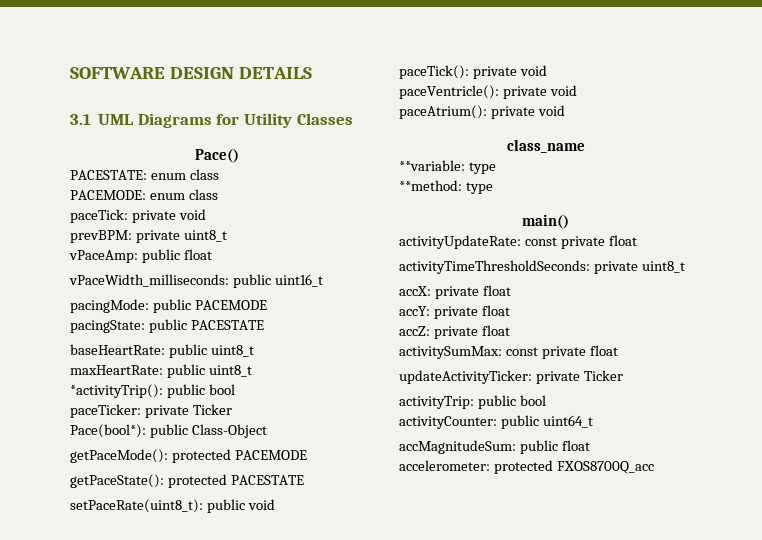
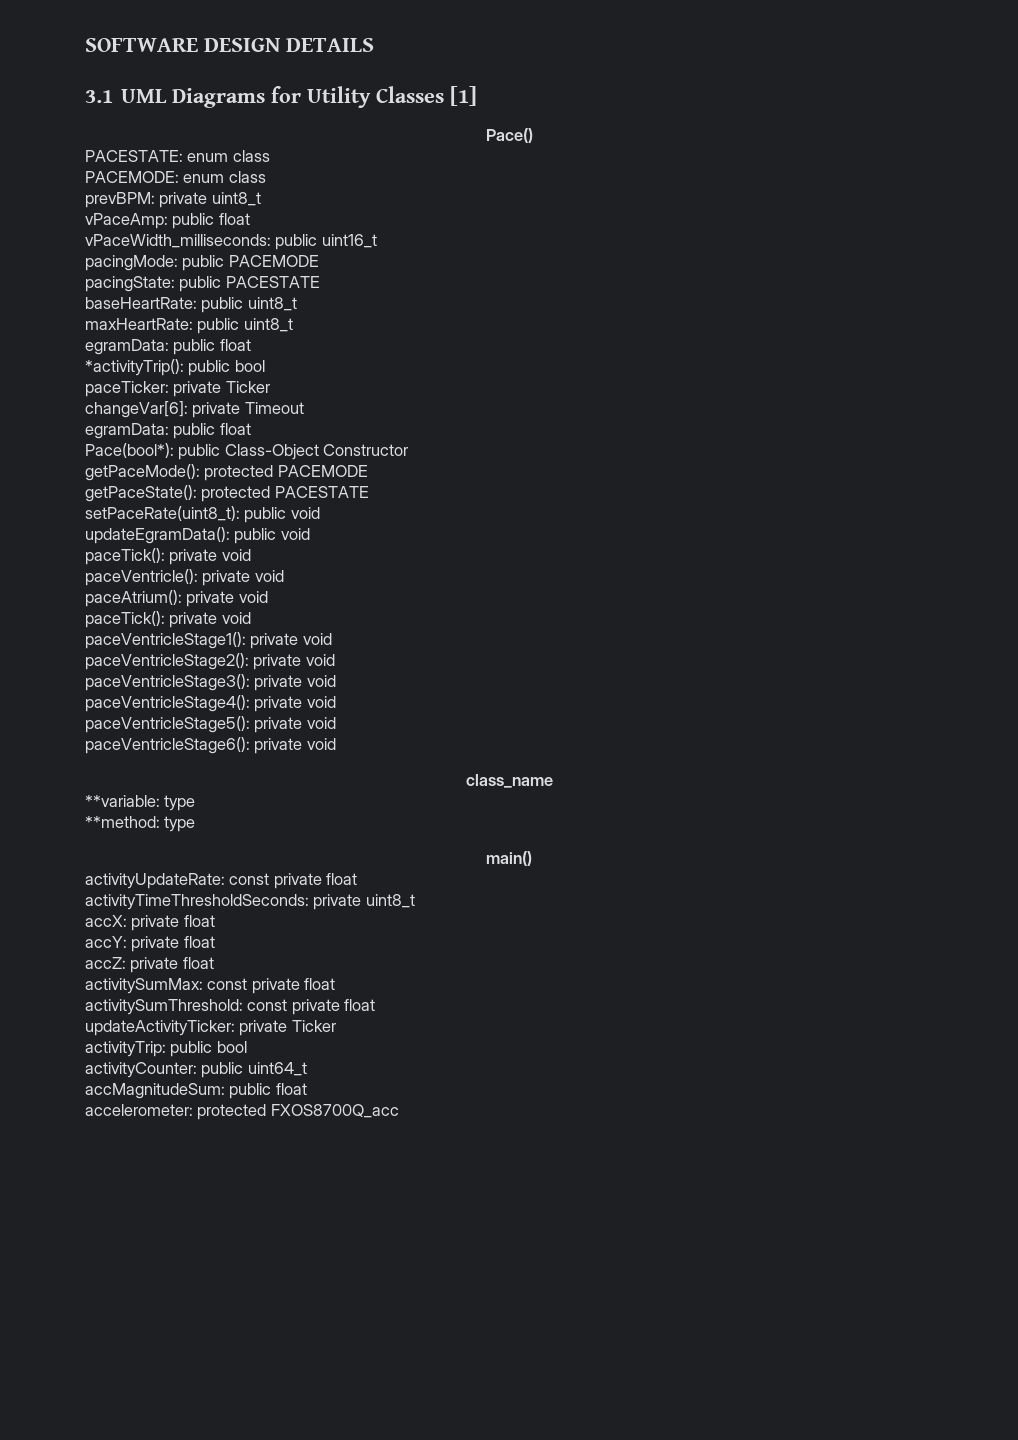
(353, 119) none -> [450,86,478,106] [1]
[70,209,206,223] // paceTick: private void -> (266, 177) none
(252, 371) none -> [85,339,251,355] // egramData: public float
(232, 409) none -> [85,401,304,418] [85,423,251,439] // changeVar[6]: private Timeout // egramData: public float
(267, 431) none -> [323,444,409,456] Constructor
(275, 504) none -> [85,527,310,544] // updateEgramData(): public void
(565, 110) none -> [85,611,251,628] [85,632,332,649] [85,653,335,670] [85,674,336,691] [85,695,336,712] [85,716,336,733] [85,737,336,754] // paceTick(): private void // paceVentricleStage1(): private void // paceVentricleStage2(): private void // paceVentricleStage3(): private void // paceVentricleStage4(): private void // paceVentricleStage5(): private void // paceVentricleStage6(): private void
(618, 350) none -> [85,999,376,1015] // activitySumThreshold: const private float

